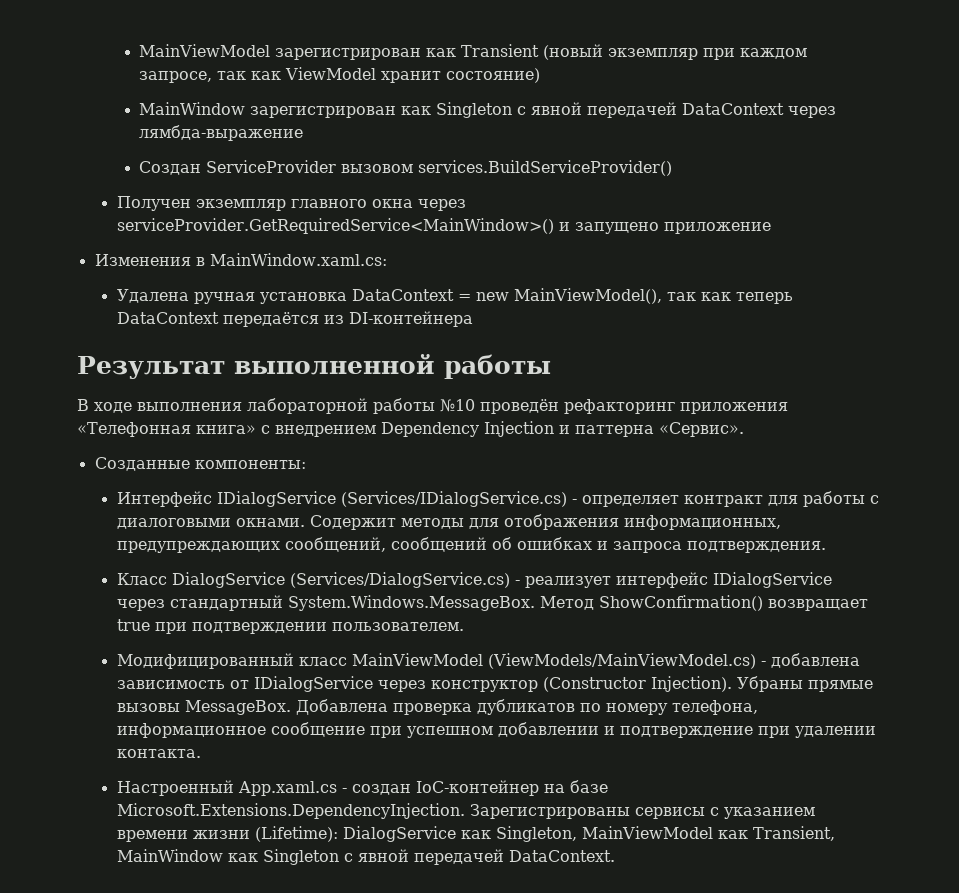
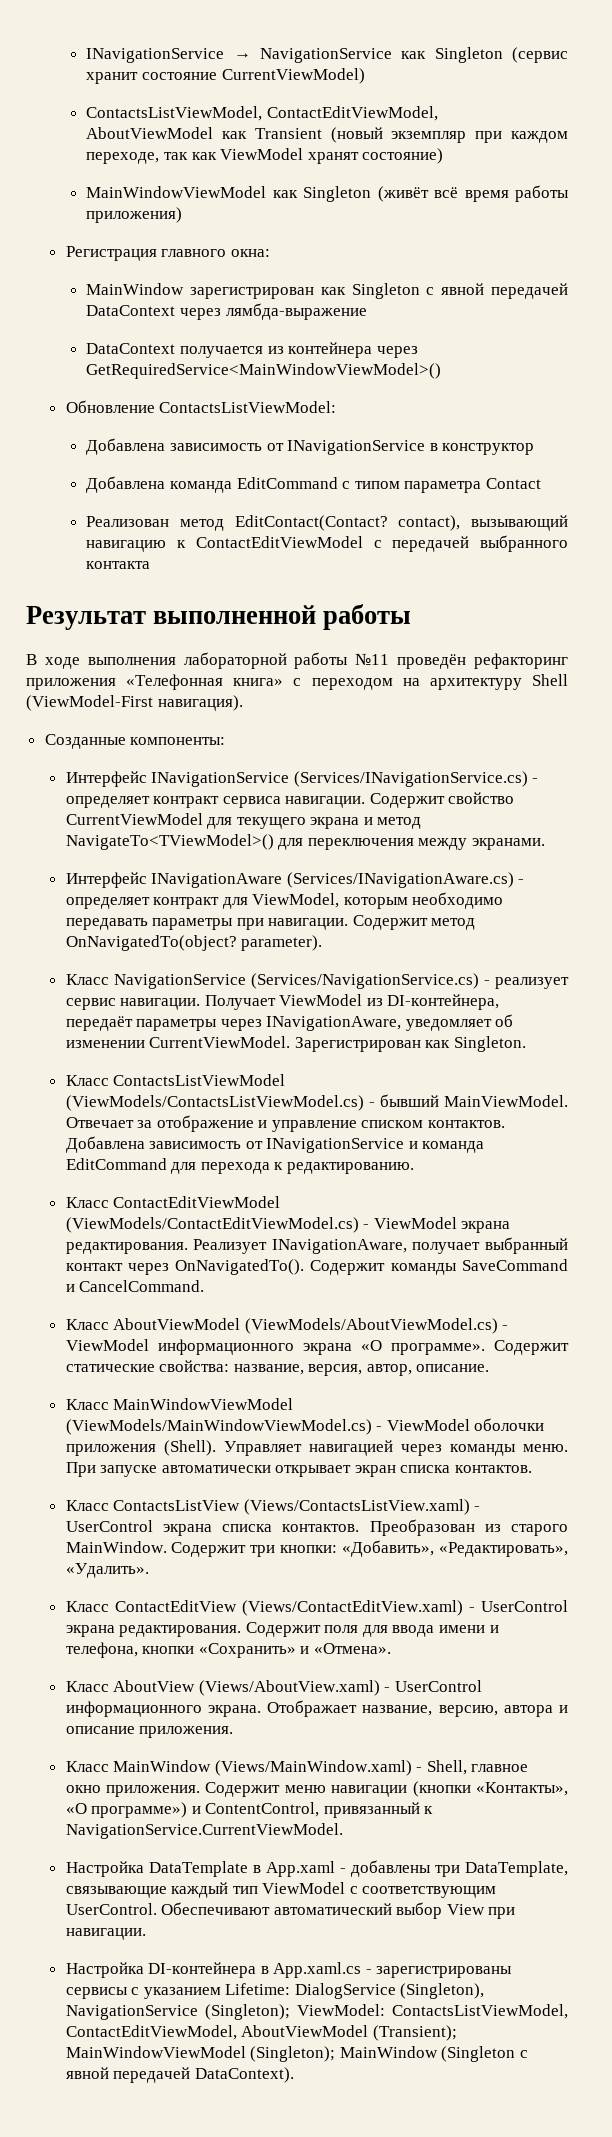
[139,44,422,60] MainViewModel зарегистрирован -> [86,47,568,63] [86,68,365,84] [86,106,438,121] [86,127,214,139] INavigationService → NavigationService как Singleton (сервис хранит состояние CurrentViewModel) // ContactsListViewModel, ContactEditViewModel, AboutViewModel
[139,71,213,83] запросе, -> [86,152,160,164] переходе,
[381,71,442,83] хранит -> [307,152,359,164] хранят
(541, 75) none -> [86,185,569,202] [86,207,183,223] [65,246,270,261] // MainWindowViewModel как Singleton (живёт всё время работы приложения) // Регистрация главного окна:
[139,160,673,176] [116,196,466,211] [116,218,771,234] [94,253,387,266] [116,288,793,304] [116,311,473,327] Создан ServiceProvider вызовом services.BuildServiceProvider() // Получен экземпляр главного окна через serviceProvider.GetRequiredService<MainWindow>() и запущено приложение // Изменения в MainWindow.xaml.cs: // Удалена ручная установка DataContext = new MainViewModel(), так как теперь DataContext передаётся из DI-контейнера -> [86,342,418,358] [86,363,442,379] [65,400,337,413] [86,438,535,455] [86,476,541,493] [86,515,568,531] [86,535,568,552] [86,561,151,569] DataContext получается из контейнера через GetRequiredService<MainWindowViewModel>() // Обновление ContactsListViewModel: // Добавлена зависимость от INavigationService в конструктор // Добавлена команда EditCommand с типом параметра Contact // Реализован метод EditContact(Contact? contact), вызывающий навигацию к ContactEditViewModel с передачей выбранного контакта
[440,399,475,412] №10 -> [355,653,390,665] №11
[275,421,744,437] [94,457,306,471] [116,491,879,507] [116,514,781,530] [116,537,826,553] [116,572,832,588] [116,595,868,611] [116,619,464,634] [116,653,860,669] [116,676,873,692] [116,699,758,715] [116,722,876,738] [116,749,201,758] [116,780,608,796] [116,803,815,819] [116,826,835,842] [116,849,615,865] внедрением Dependency Injection и паттерна «Сервис». // Созданные компоненты: // Интерфейс IDialogService (Services/IDialogService.cs) - определяет контракт для работы с диалоговыми окнами. Содержит методы для отображения информационных, предупреждающих сообщений, сообщений об ошибках и запроса подтверждения. // Класс DialogService (Services/DialogService.cs) - реализует интерфейс IDialogService через стандартный System.Windows.MessageBox. Метод ShowConfirmation() возвращает true при подтверждении пользователем. // Модифицированный класс MainViewModel (ViewModels/MainViewModel.cs) - добавлена зависимость от IDialogService через конструктор (Constructor Injection). Убраны прямые вызовы MessageBox. Добавлена проверка дубликатов по номеру телефона, информационное сообщение при успешном добавлении и подтверждение при удалении контакта. // Настроенный App.xaml.cs - создан IoC-контейнер на базе Microsoft.Extensions.DependencyInjection. Зарегистрированы сервисы с указанием времени жизни (Lifetime): DialogService как Singleton, MainViewModel как Transient, MainWindow как Singleton с явной передачей DataContext. -> [311,674,569,690] [26,695,243,711] [44,734,226,749] [65,771,539,787] [65,792,515,808] [65,813,422,829] [65,834,545,850] [65,872,525,888] [65,892,504,909] [65,915,476,930] [65,935,323,951] [65,973,569,989] [65,994,500,1010] [65,1014,514,1031] [65,1036,526,1052] [65,1074,286,1086] [65,1094,568,1111] [65,1115,506,1132] [65,1136,485,1153] [65,1158,414,1174] [65,1196,281,1208] [65,1217,511,1233] [65,1237,568,1254] [65,1259,568,1275] [65,1280,205,1292] [65,1318,509,1334] [65,1339,569,1355] [65,1360,490,1376] [65,1398,294,1410] [65,1418,545,1435] [65,1440,568,1456] [65,1462,533,1477] [65,1499,481,1515] [65,1519,568,1536] [65,1540,568,1557] [65,1563,149,1578] [65,1600,568,1616] [65,1622,499,1637] [65,1642,391,1658] [65,1680,482,1696] [65,1700,568,1717] [65,1726,234,1738] [65,1760,529,1776] [65,1781,568,1797] [65,1802,434,1818] [65,1823,343,1839] [65,1860,568,1877] [65,1882,497,1898] [65,1902,516,1919] [65,1928,146,1940] [65,1962,513,1978] [65,1983,485,1999] [65,2004,568,2020] [65,2025,457,2041] [65,2046,528,2062] [65,2067,294,2083] переходом на архитектуру Shell (ViewModel-First навигация). // Созданные компоненты: // Интерфейс INavigationService (Services/INavigationService.cs) - определяет контракт сервиса навигации. Содержит свойство CurrentViewModel для текущего экрана и метод NavigateTo<TViewModel>() для переключения между экранами. // Интерфейс INavigationAware (Services/INavigationAware.cs) - определяет контракт для ViewModel, которым необходимо передавать параметры при навигации. Содержит метод OnNavigatedTo(object? parameter). // Класс NavigationService (Services/NavigationService.cs) - реализует сервис навигации. Получает ViewModel из DI-контейнера, передаёт параметры через INavigationAware, уведомляет об изменении CurrentViewModel. Зарегистрирован как Singleton. // Класс ContactsListViewModel (ViewModels/ContactsListViewModel.cs) - бывший MainViewModel. Отвечает за отображение и управление списком контактов. Добавлена зависимость от INavigationService и команда EditCommand для перехода к редактированию. // Класс ContactEditViewModel (ViewModels/ContactEditViewModel.cs) - ViewModel экрана редактирования. Реализует INavigationAware, получает выбранный контакт через OnNavigatedTo(). Содержит команды SaveCommand и CancelCommand. // Класс AboutViewModel (ViewModels/AboutViewModel.cs) - ViewModel информационного экрана «О программе». Содержит статические свойства: название, версия, автор, описание. // Класс MainWindowViewModel (ViewModels/MainWindowViewModel.cs) - ViewModel оболочки приложения (Shell). Управляет навигацией через команды меню. При запуске автоматически открывает экран списка контактов. // Класс ContactsListView (Views/ContactsListView.xaml) - UserControl экрана списка контактов. Преобразован из старого MainWindow. Содержит три кнопки: «Добавить», «Редактировать», «Удалить». // Класс ContactEditView (Views/ContactEditView.xaml) - UserControl экрана редактирования. Содержит поля для ввода имени и телефона, кнопки «Сохранить» и «Отмена». // Класс AboutView (Views/AboutView.xaml) - UserControl информационного экрана. Отображает название, версию, автора и описание приложения. // Класс MainWindow (Views/MainWindow.xaml) - Shell, главное окно приложения. Содержит меню навигации (кнопки «Контакты», «О программе») и ContentControl, привязанный к NavigationService.CurrentViewModel. // Настройка DataTemplate в App.xaml - добавлены три DataTemplate, связывающие каждый тип ViewModel с соответствующим UserControl. Обеспечивают автоматический выбор View при навигации. // Настройка DI-контейнера в App.xaml.cs - зарегистрированы сервисы с указанием Lifetime: DialogService (Singleton), NavigationService (Singleton); ViewModel: ContactsListViewModel, ContactEditViewModel, AboutViewModel (Transient); MainWindowViewModel (Singleton); MainWindow (Singleton с явной передачей DataContext).

